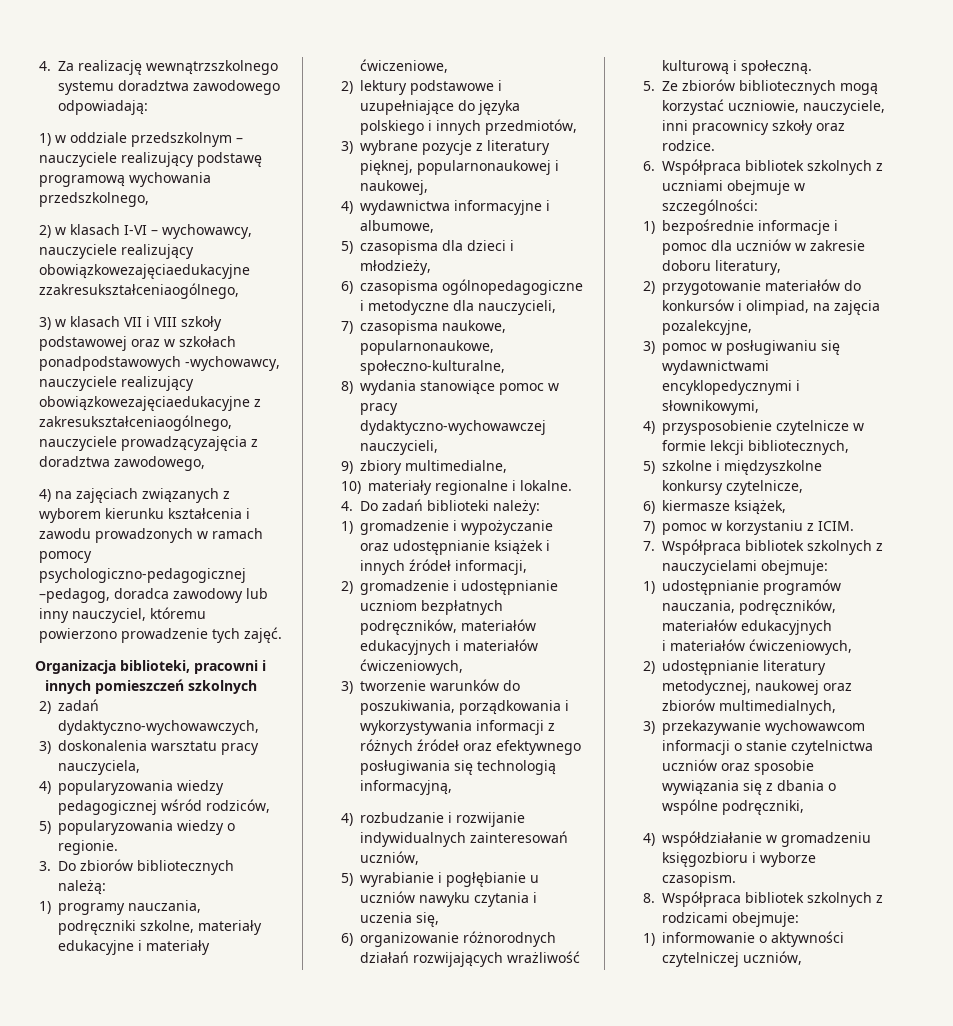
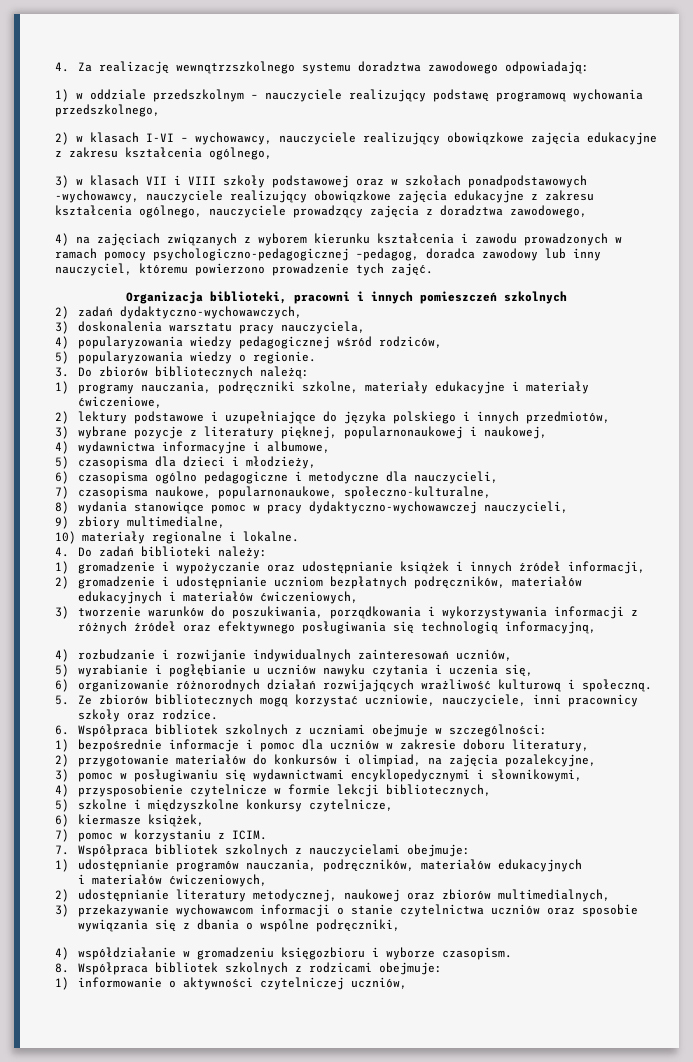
[38,264,250,279] [38,283,239,299] obowiązkowezajęciaedukacyjne zzakresukształceniaogólnego, -> [446,132,657,145] [54,147,272,160] obowiązkowe zajęcia edukacyjne z zakresu kształcenia ogólnego,
[38,396,261,411] [38,415,232,431] [38,436,247,451] obowiązkowezajęciaedukacyjne z zakresukształceniaogólnego, nauczyciele prowadzącyzajęcia -> [313,190,594,203] [54,205,419,218] obowiązkowe zajęcia edukacyjne z zakresu kształcenia ogólnego, nauczyciele prowadzący zajęcia
[442,279,584,295] ogólnopedagogiczne -> [154,471,288,484] ogólno pedagogiczne

